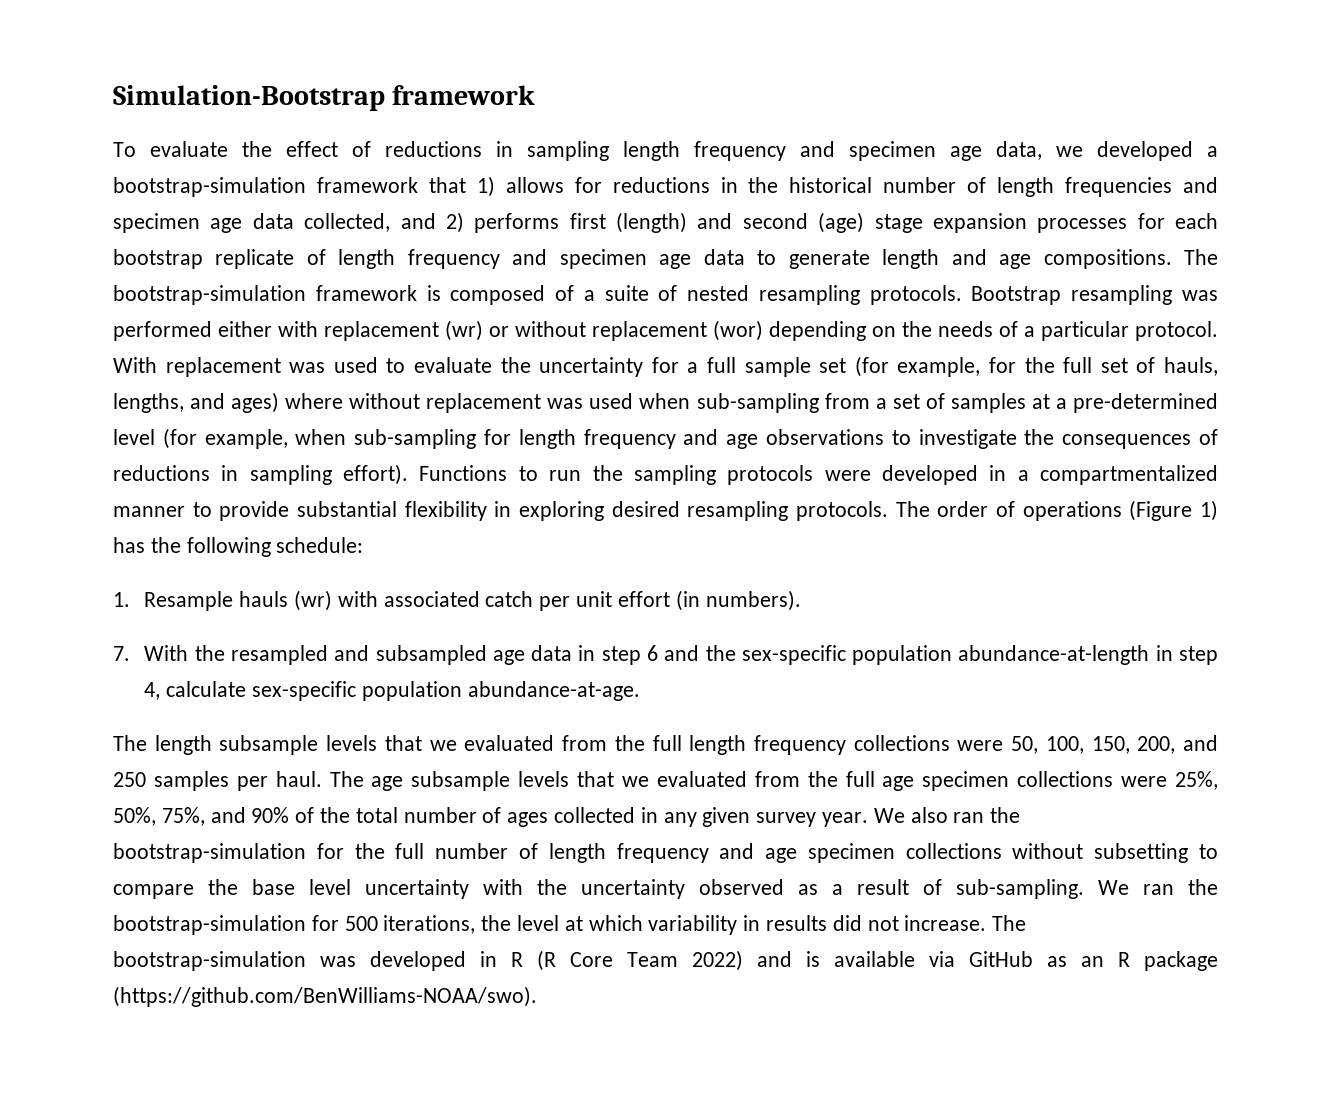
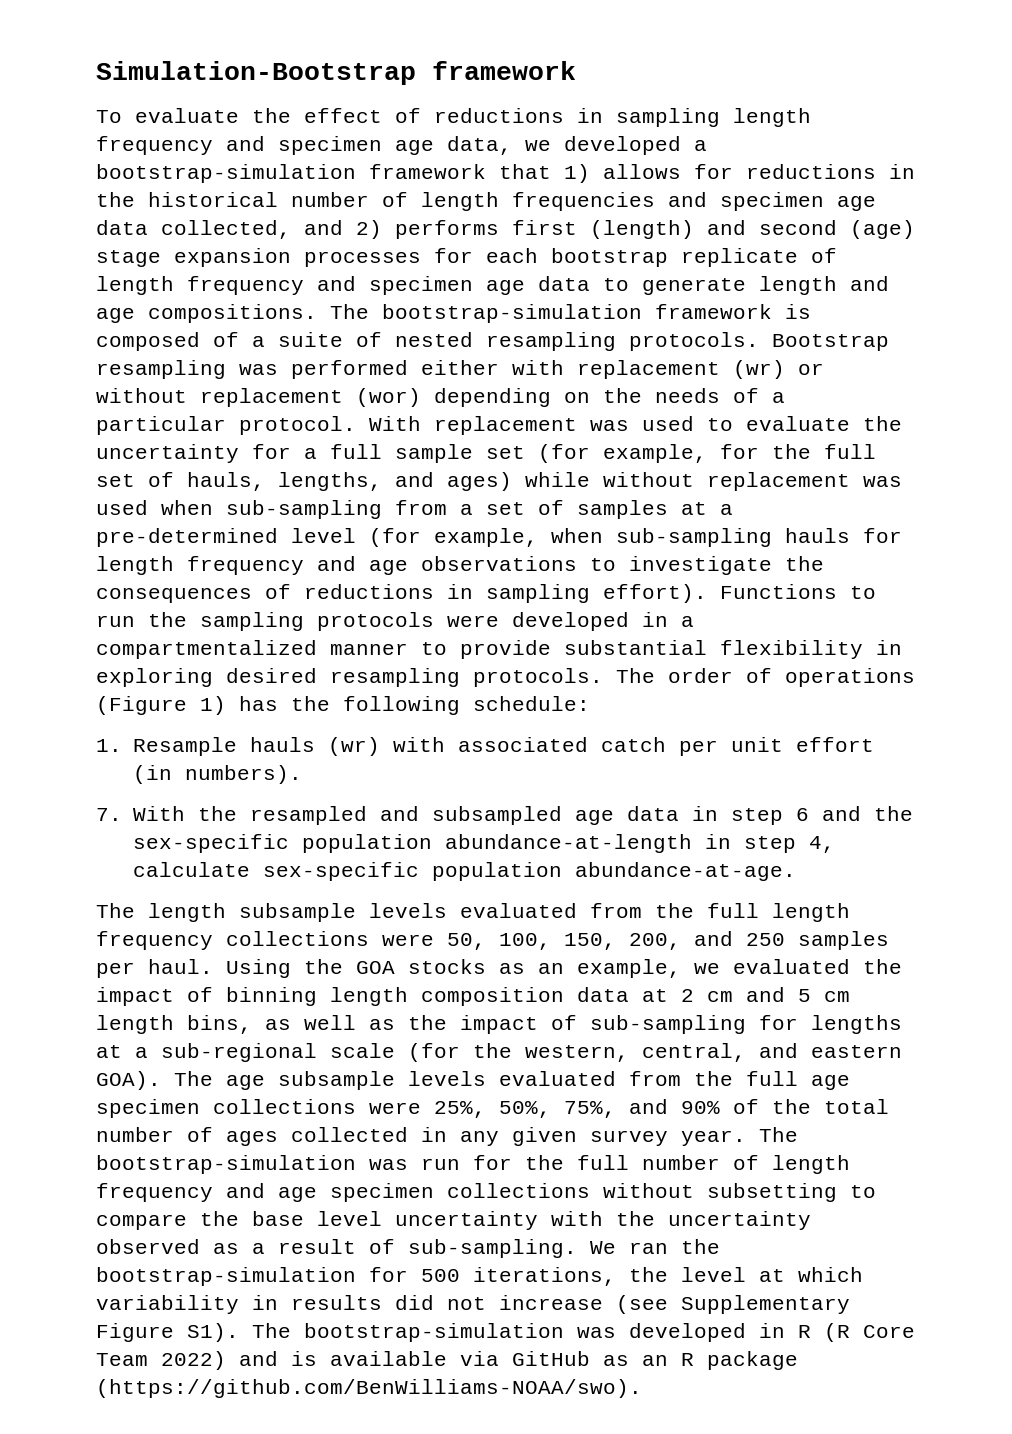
[285,393,344,409] where -> [525,472,590,487] while
(477, 439) none -> [785,528,850,543] hauls
[384,735,457,751] that we -> (447, 910) none
(322, 779) none -> [226,959,902,978] [96,987,850,1006] [96,1015,902,1034] [96,1043,902,1062] [96,1071,161,1090] Using the GOA stocks as an example, we evaluated the impact of binning length composition data at 2 cm and 5 cm length bins, as well as the impact of sub-sampling for lengths at a sub-regional scale (for the western, central, and eastern GOA).
[577,771,650,787] that we -> (486, 1078) none
[873,807,1021,823] [113,843,306,863] We also ran the bootstrap-simulation -> [759,1127,798,1142] [96,1155,460,1174] The bootstrap-simulation was run
[904,915,987,931] increase. -> [499,1295,850,1314] [96,1323,239,1342] increase (see Supplementary Figure S1).

